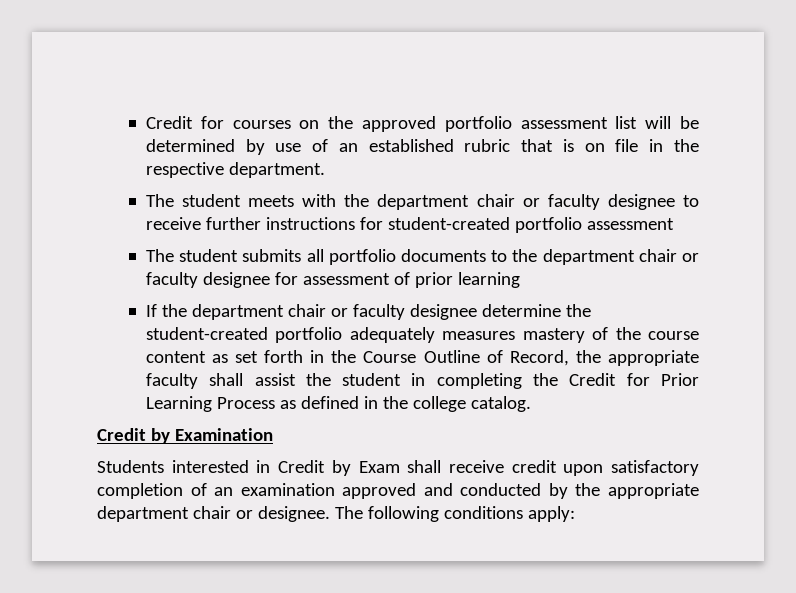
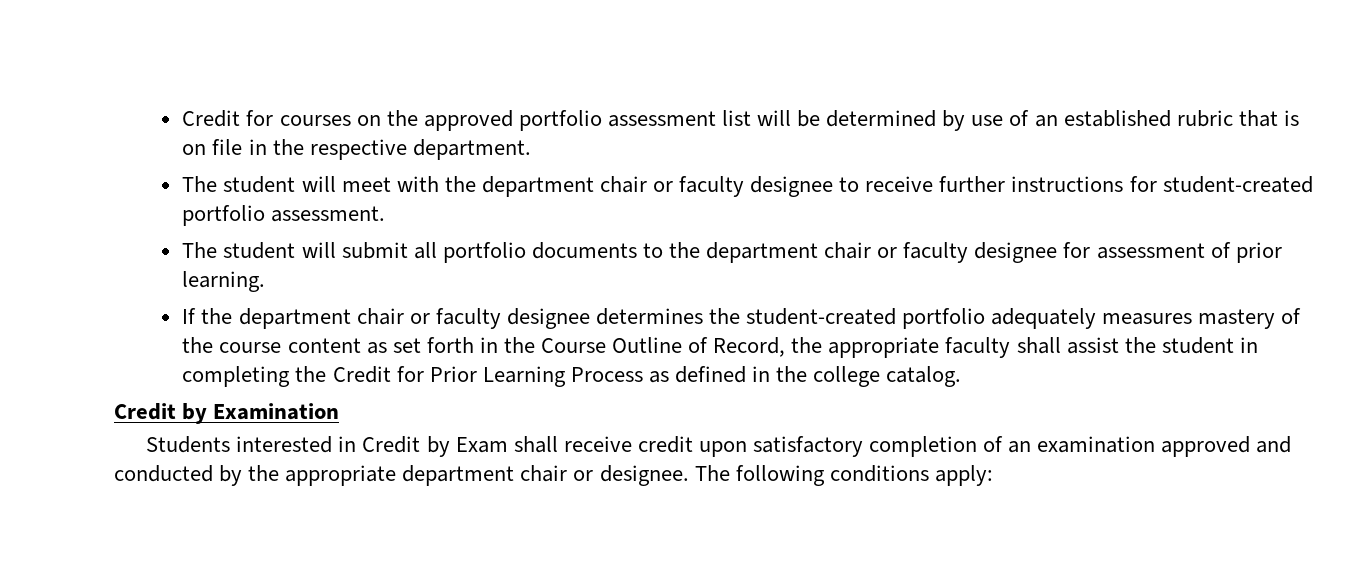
[248,195,295,207] meets -> [301,176,391,192] will meet
[586,218,674,230] [145,249,302,262] assessment // The student submits -> [271,206,386,222] [182,242,408,259] assessment. // The student will submit
[457,272,520,288] learning -> [182,271,266,292] learning.
[481,304,561,317] determine -> [595,308,703,325] determines

